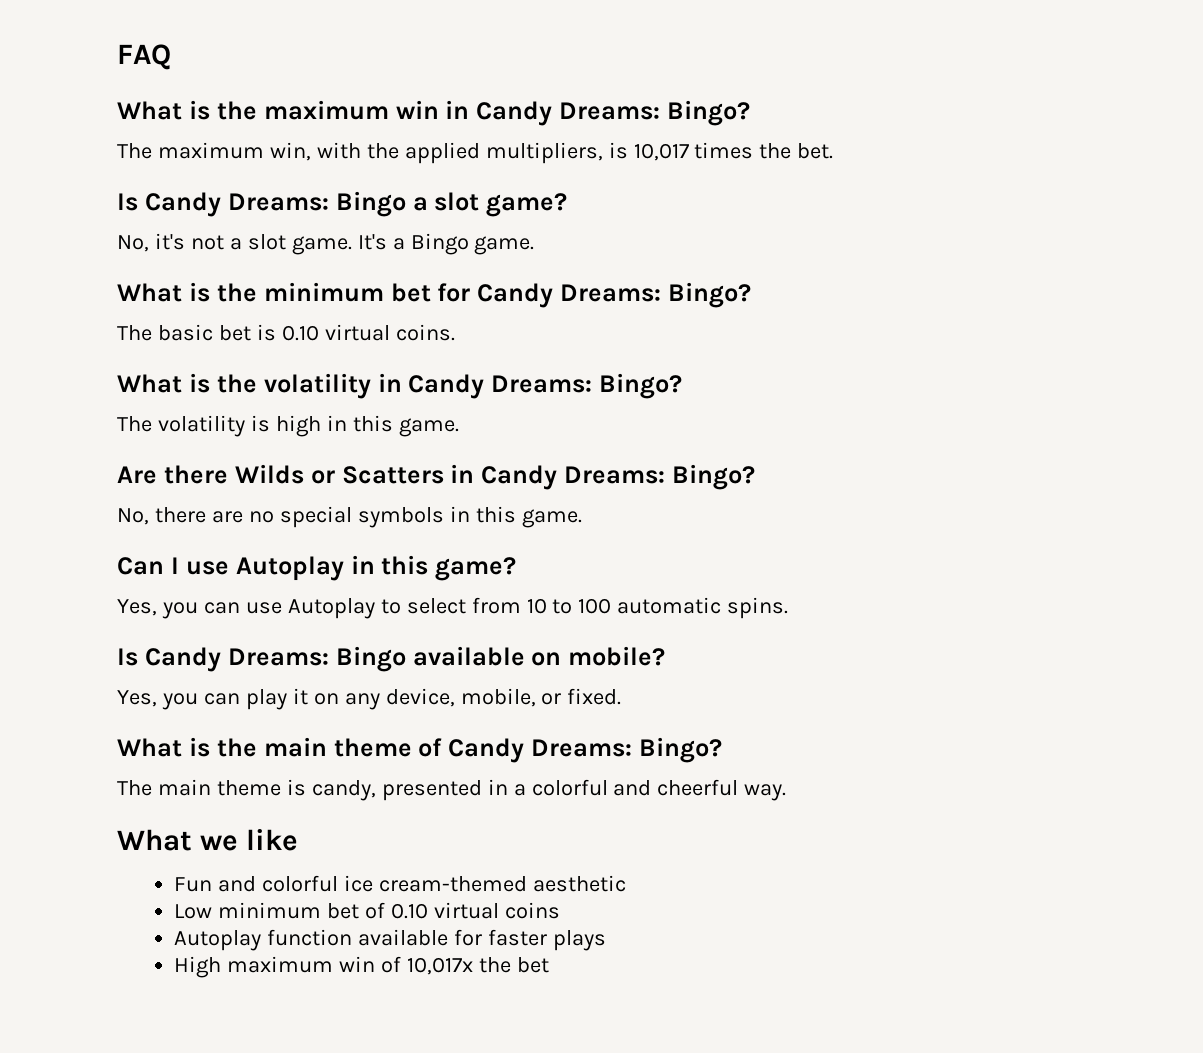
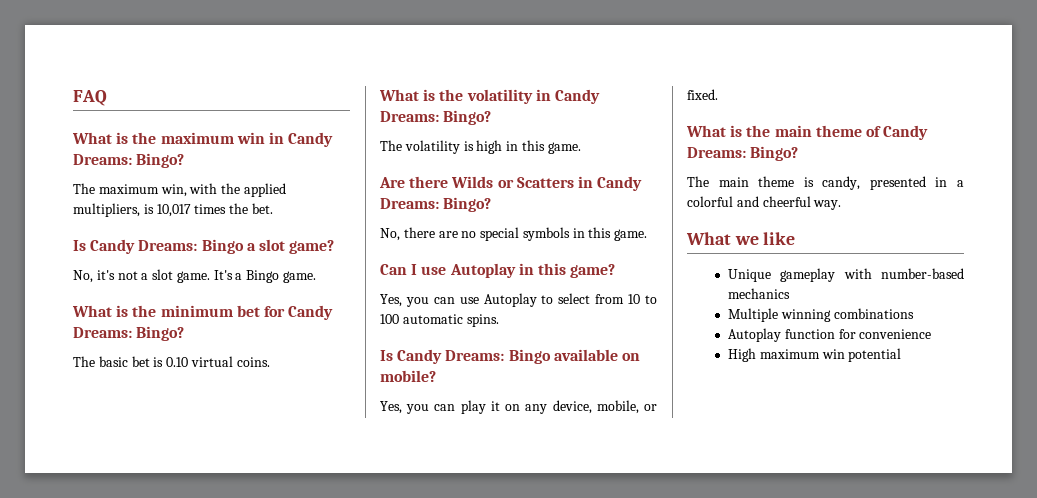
[174,875,627,892] [174,902,561,919] [174,929,607,951] Fun and colorful ice cream-themed aesthetic // Low minimum bet of 0.10 virtual coins // Autoplay function available for faster plays -> [728,268,964,282] [728,288,791,299] [728,308,914,322] [728,328,932,342] Unique gameplay with number-based mechanics // Multiple winning combinations // Autoplay function for convenience
[381,956,550,975] of 10,017x the bet -> [848,348,902,362] potential

